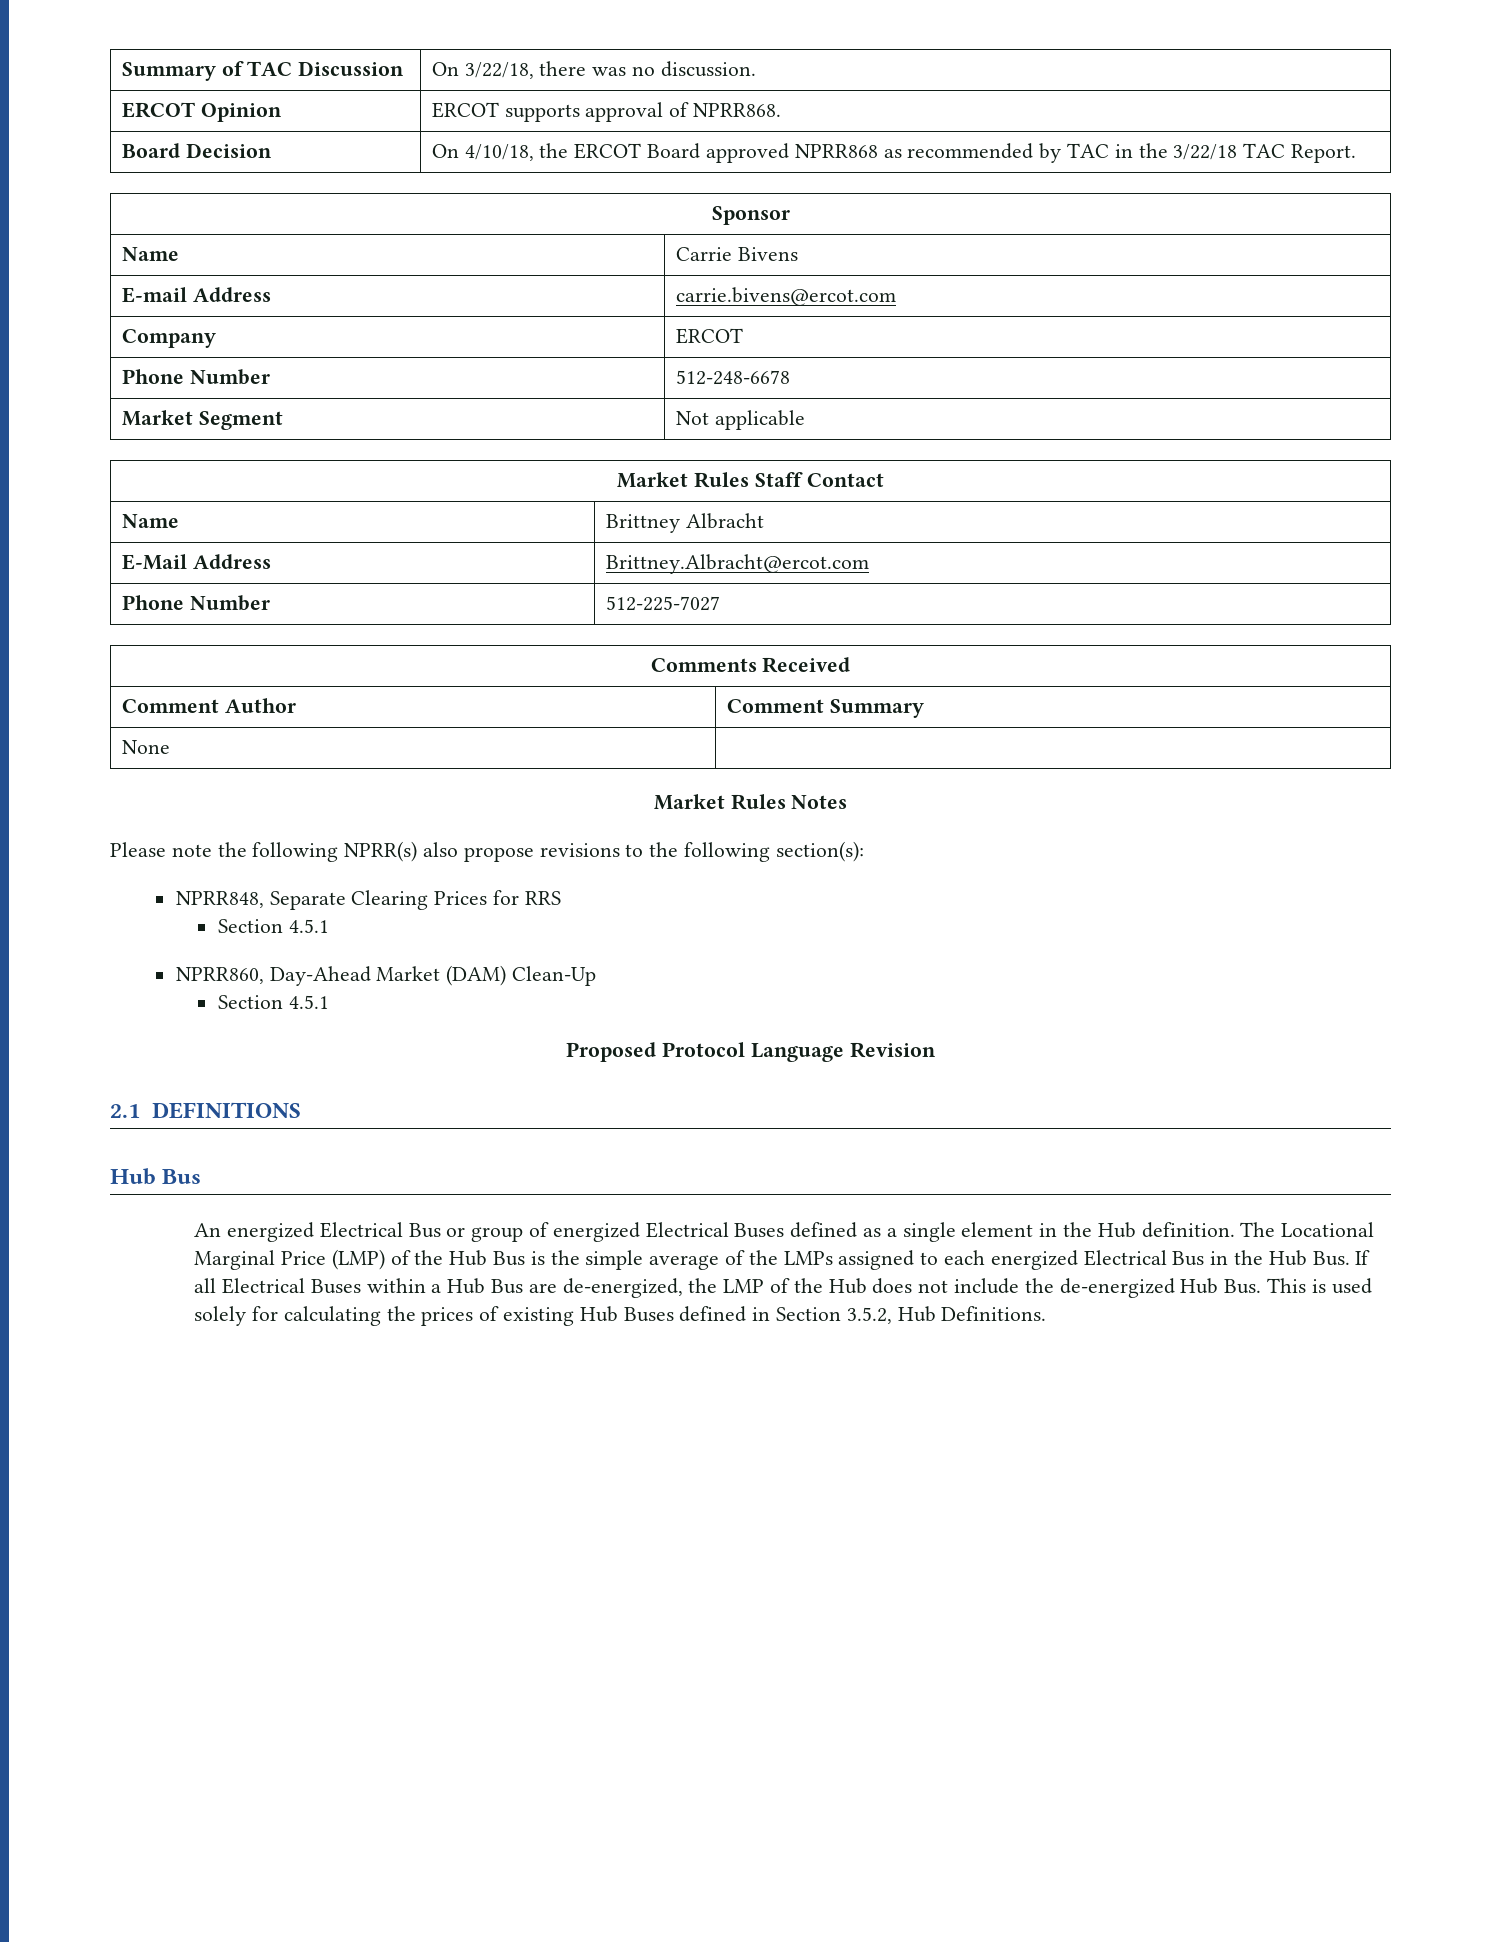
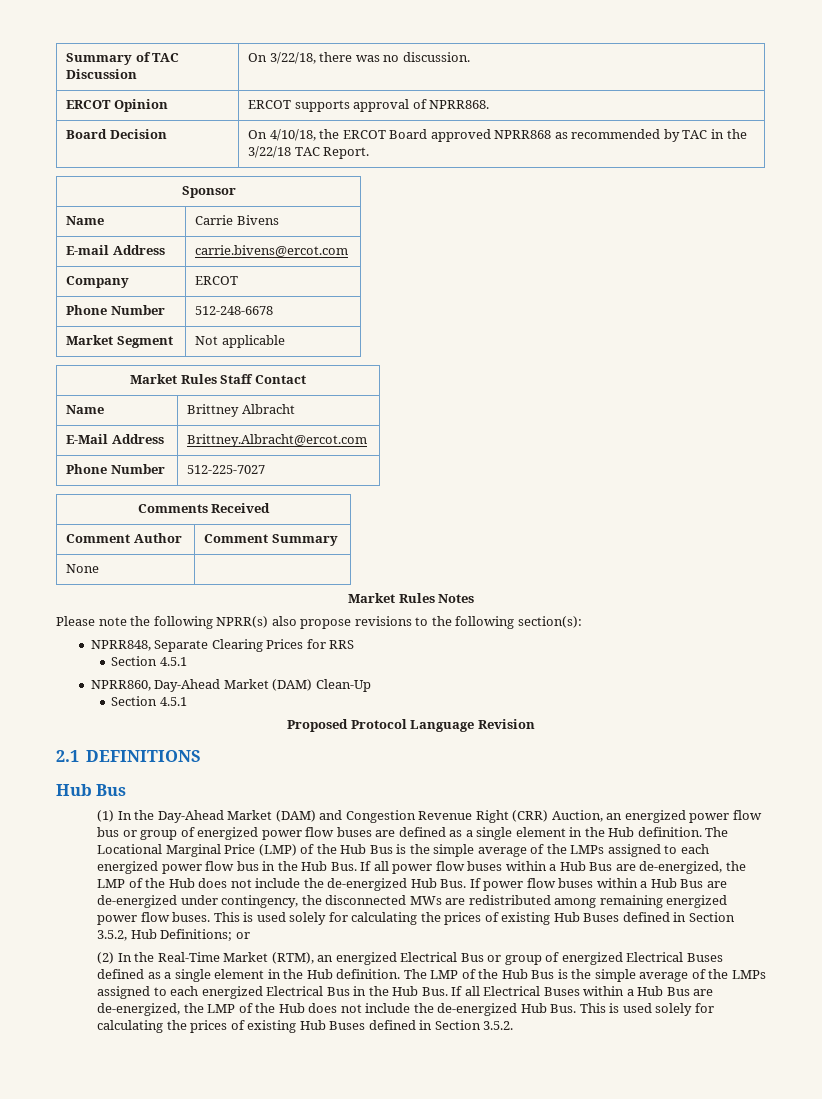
[194,1223,222,1237] An -> [97,810,762,823] [97,827,729,840] [97,844,709,857] [97,861,746,874] [97,878,727,891] [97,895,728,908] [97,912,735,925] [97,929,250,941] [97,952,334,964] (1) In the Day-Ahead Market (DAM) and Congestion Revenue Right (CRR) Auction, an energized power flow bus or group of energized power flow buses are defined as a single element in the Hub definition. The Locational Marginal Price (LMP) of the Hub Bus is the simple average of the LMPs assigned to each energized power flow bus in the Hub Bus. If all power flow buses within a Hub Bus are de-energized, the LMP of the Hub does not include the de-energized Hub Bus. If power flow buses within a Hub Bus are de-energized under contingency, the disconnected MWs are redistributed among remaining energized power flow buses. This is used solely for calculating the prices of existing Hub Buses defined in Section 3.5.2, Hub Definitions; or // (2) In the Real-Time Market (RTM), an
[1281,1222,1375,1237] [194,1249,385,1270] Locational Marginal Price (LMP) -> [430,970,459,979] LMP
[846,1306,1047,1324] 3.5.2, Hub Definitions. -> [483,1021,514,1030] 3.5.2.

